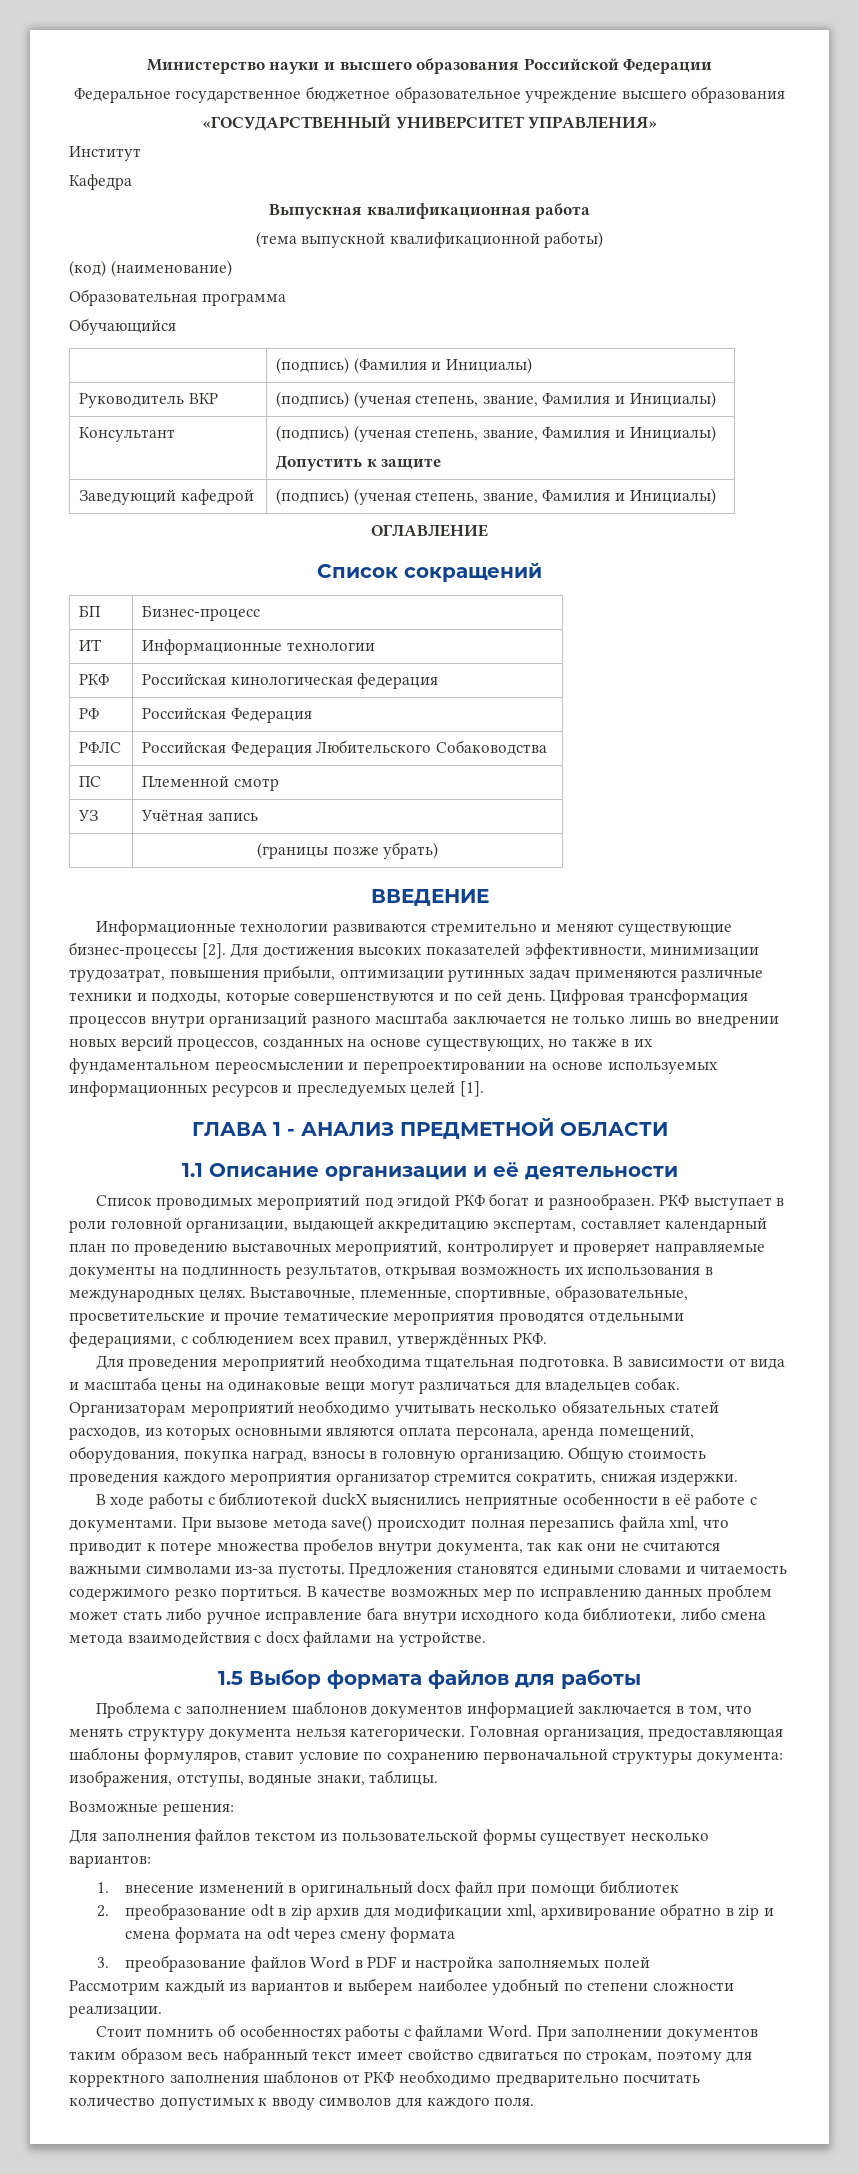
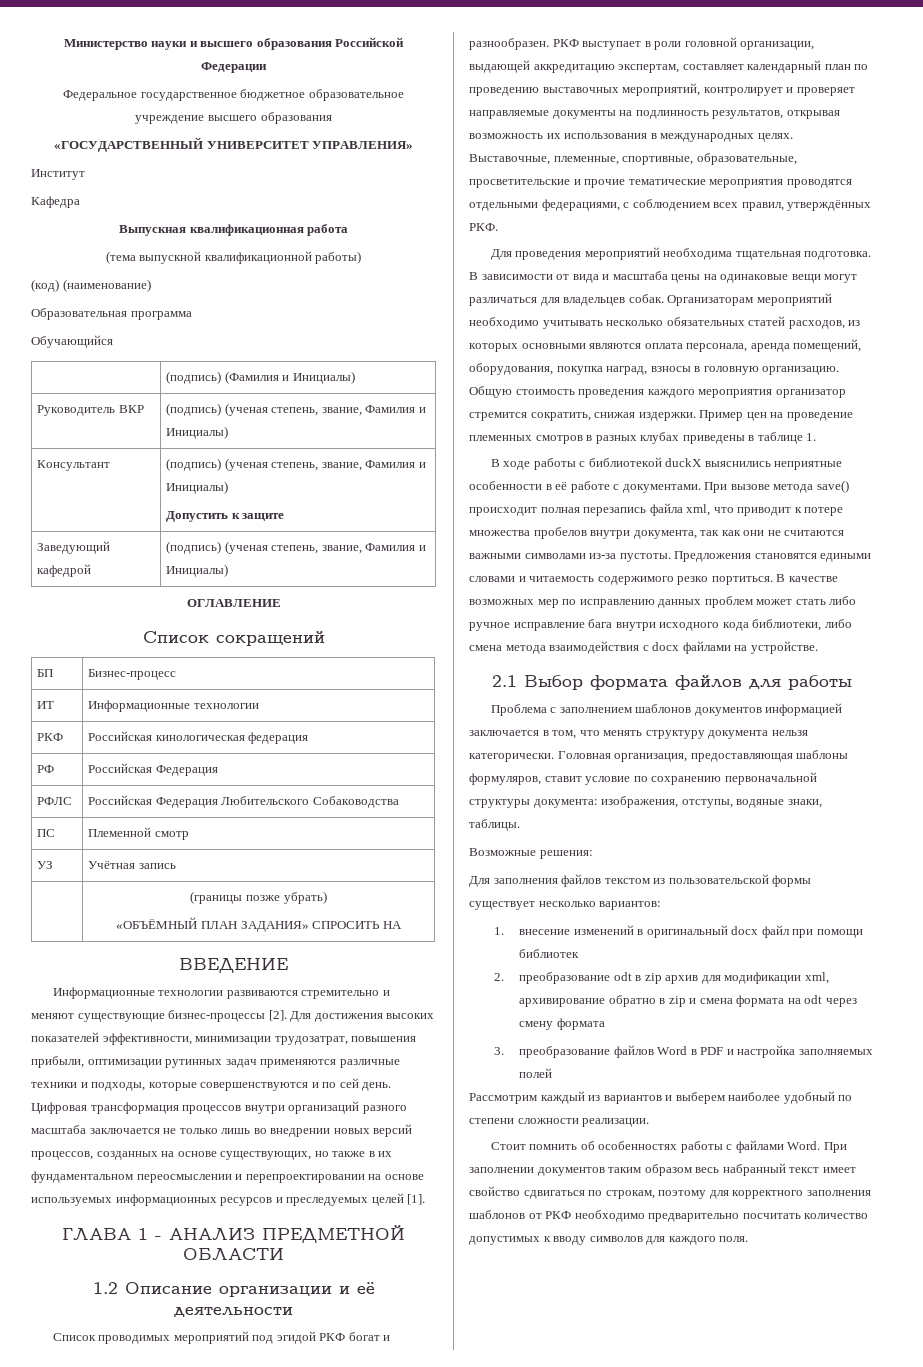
(439, 850) none -> [116,917,402,932] // «ОБЪЁМНЫЙ ПЛАН ЗАДАНИЯ» СПРОСИТЬ НА
[181,1163,203,1177] 1.1 -> [92,1282,118,1294] 1.2
(739, 1479) none -> [699,410,853,421] [469,432,817,444] Пример цен на проведение племенных смотров в разных клубах приведены в таблице 1.
[218,1671,243,1685] 1.5 -> [491,675,517,687] 2.1

